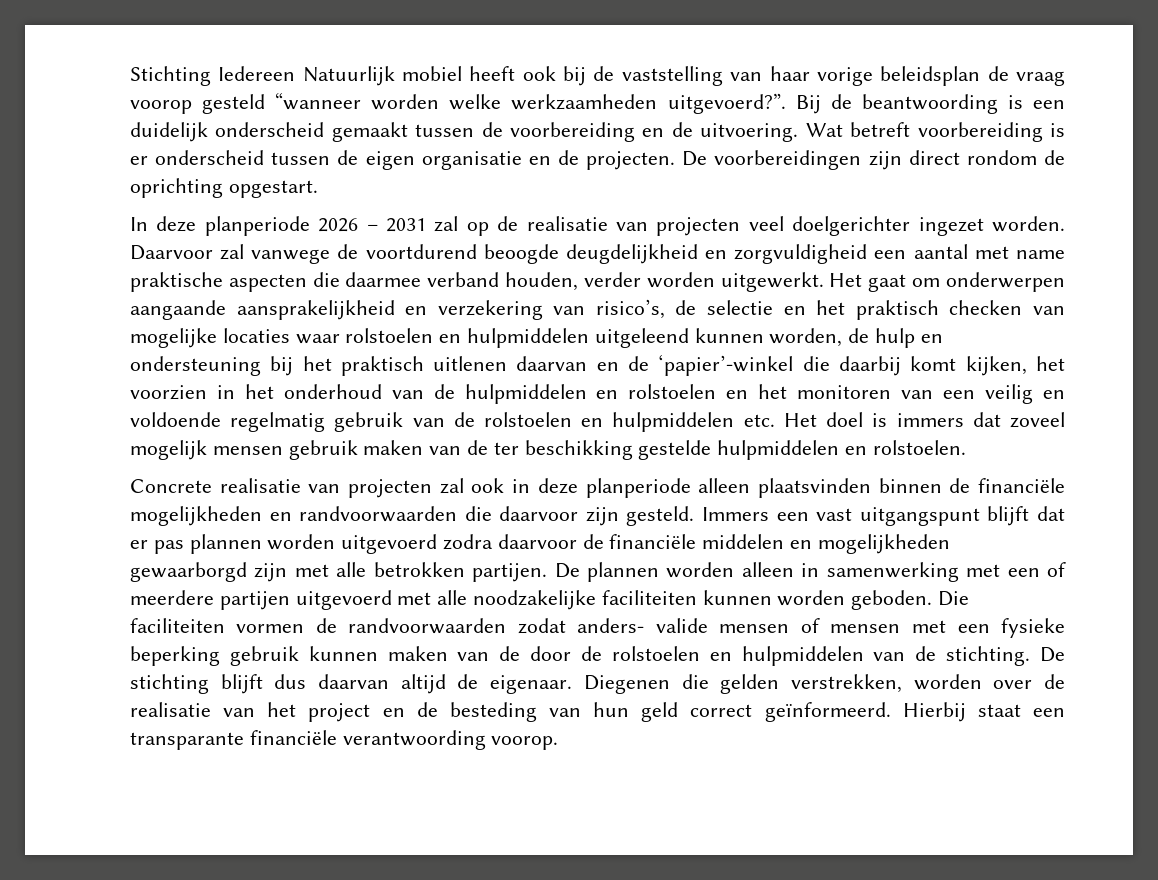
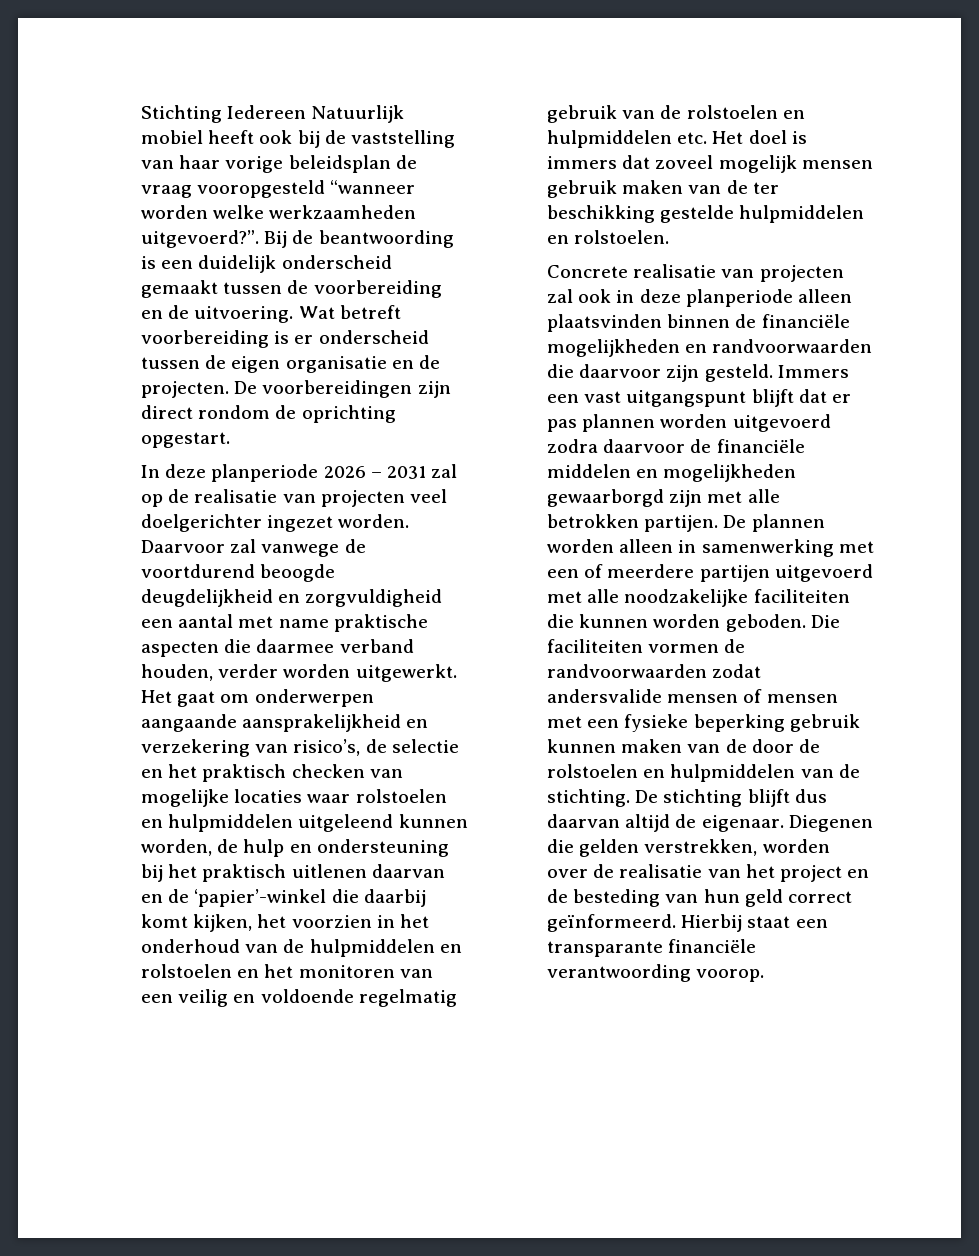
[129,94,266,114] voorop gesteld -> [197,180,326,198] vooropgesteld
(697, 597) none -> [547,614,575,628] die
[577,618,708,633] anders- valide -> [547,689,663,703] andersvalide

